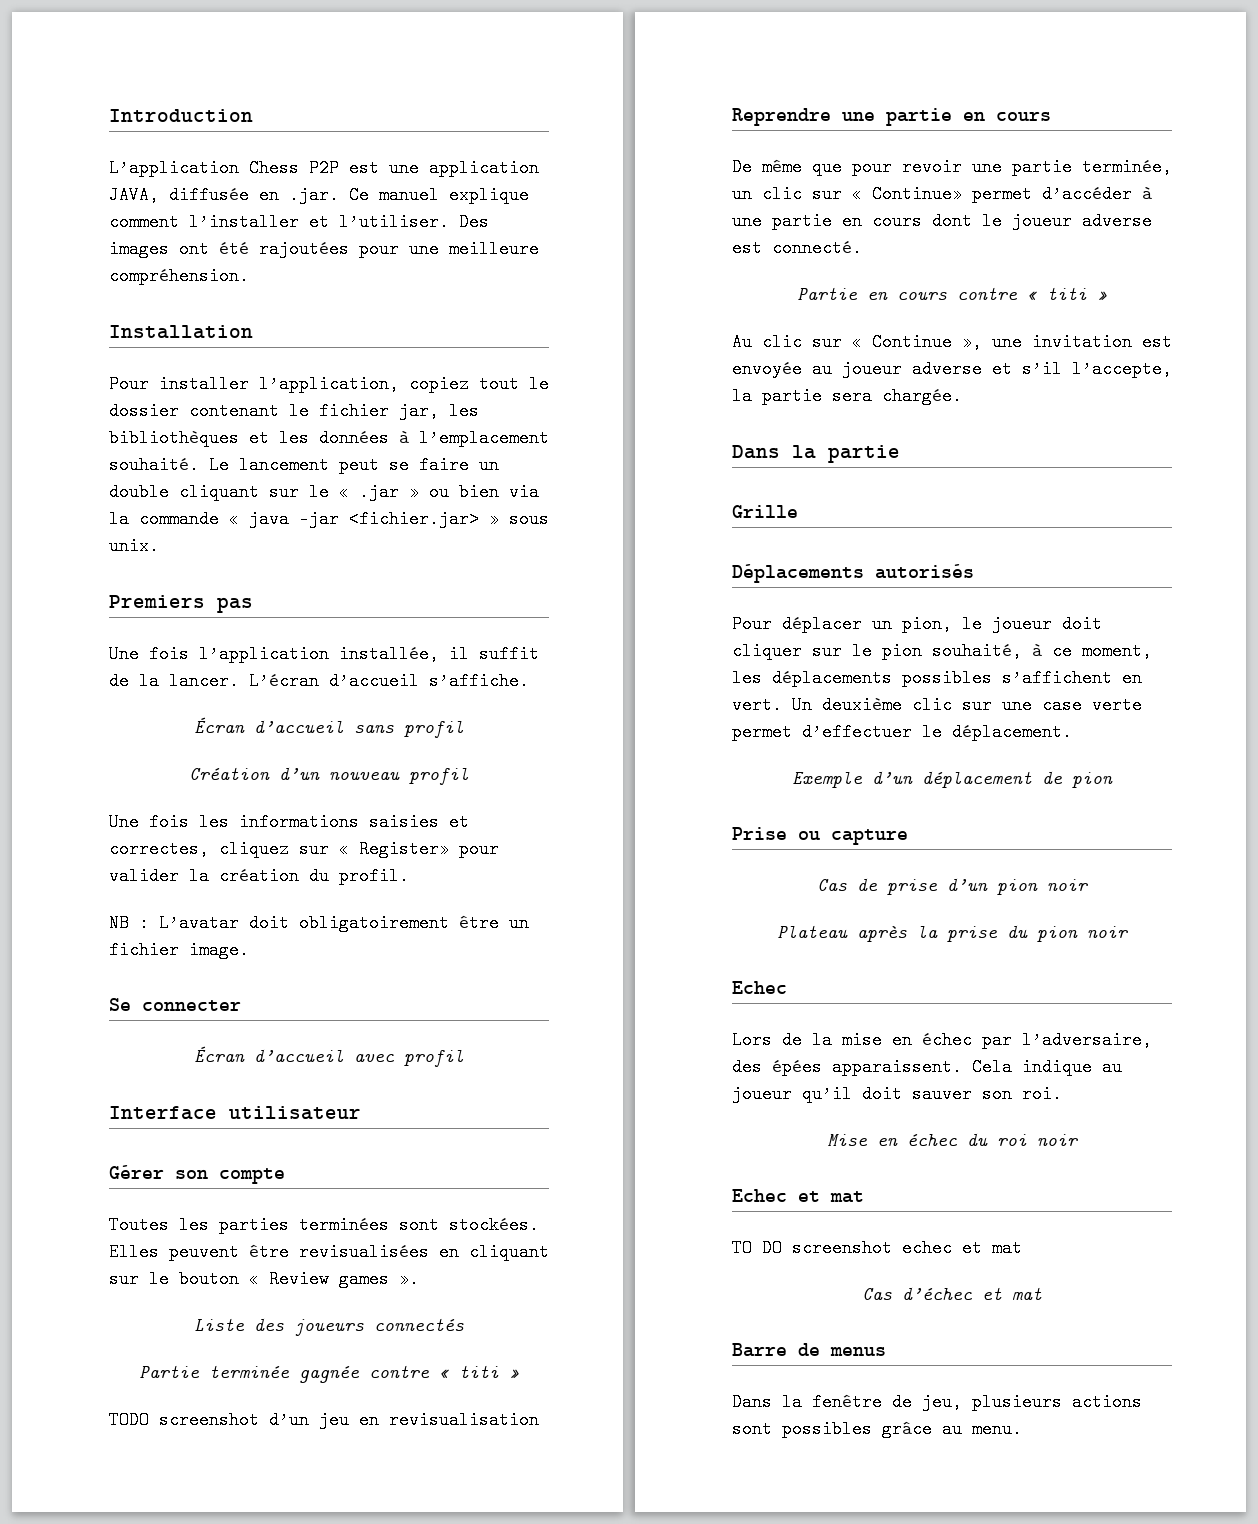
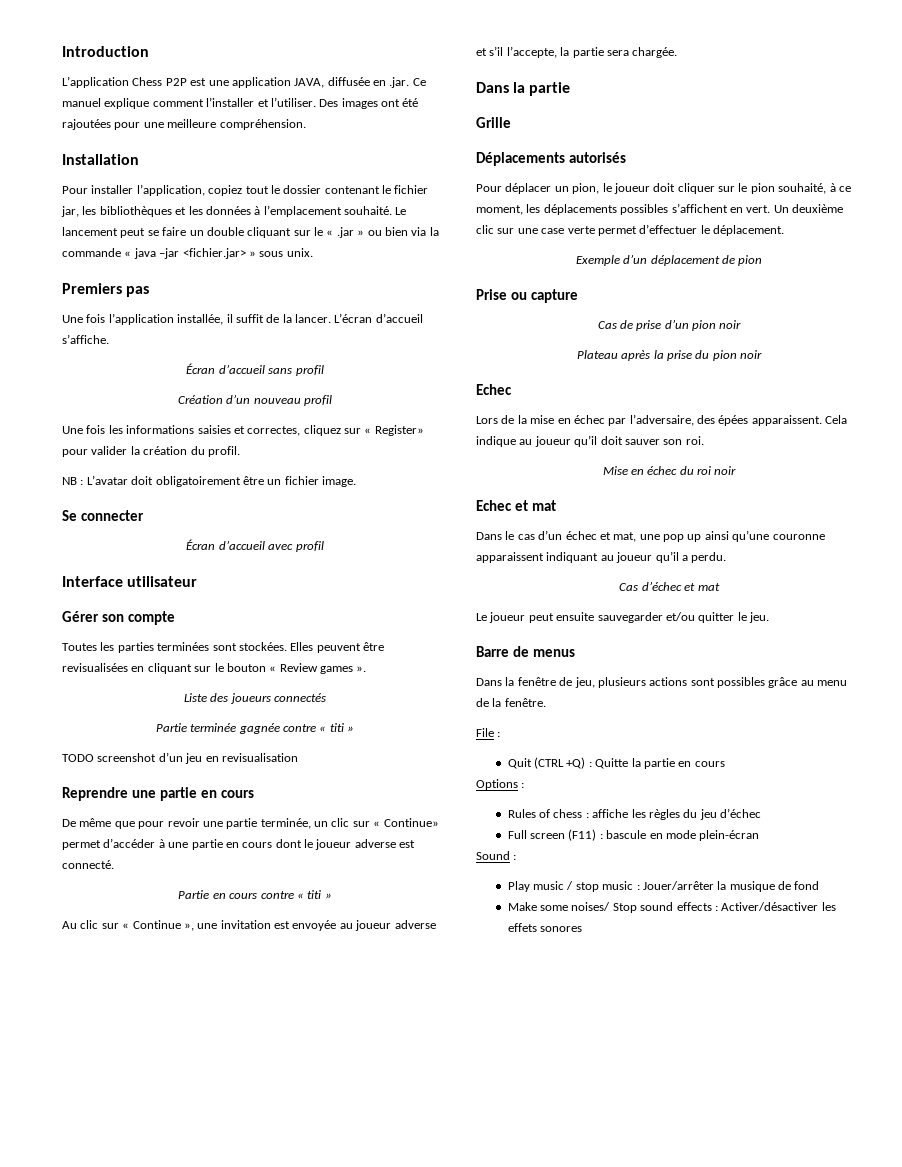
[732,1239,1022,1257] [862,1287,1042,1300] TO DO screenshot echec et mat // Cas d’échec et mat -> [476,530,825,542] [476,551,727,563] [619,581,720,591] [476,612,769,623] Dans le cas d’un échec et mat, une pop up ainsi qu’une couronne apparaissent indiquant au joueur qu’il a perdu. // Cas d’échec et mat // Le joueur peut ensuite sauvegarder et/ou quitter le jeu.
[972,1420,1022,1438] menu. -> [817,680,848,686] [476,698,546,707] [476,728,501,737] [507,757,725,769] [476,779,525,790] [507,808,762,820] [507,829,760,841] [476,851,517,860] [507,881,820,892] [507,902,836,913] [507,923,583,932] menu de la fenêtre. // File : // Quit (CTRL +Q) : Quitte la partie en cours // Options : // Rules of chess : affiche les règles du jeu d’échec // Full screen (F11) : bascule en mode plein-écran // Sound : // Play music / stop music : Jouer/arrêter la musique de fond // Make some noises/ Stop sound effects : Activer/désactiver les effets sonores

